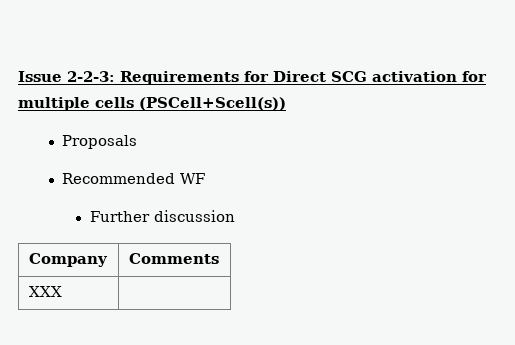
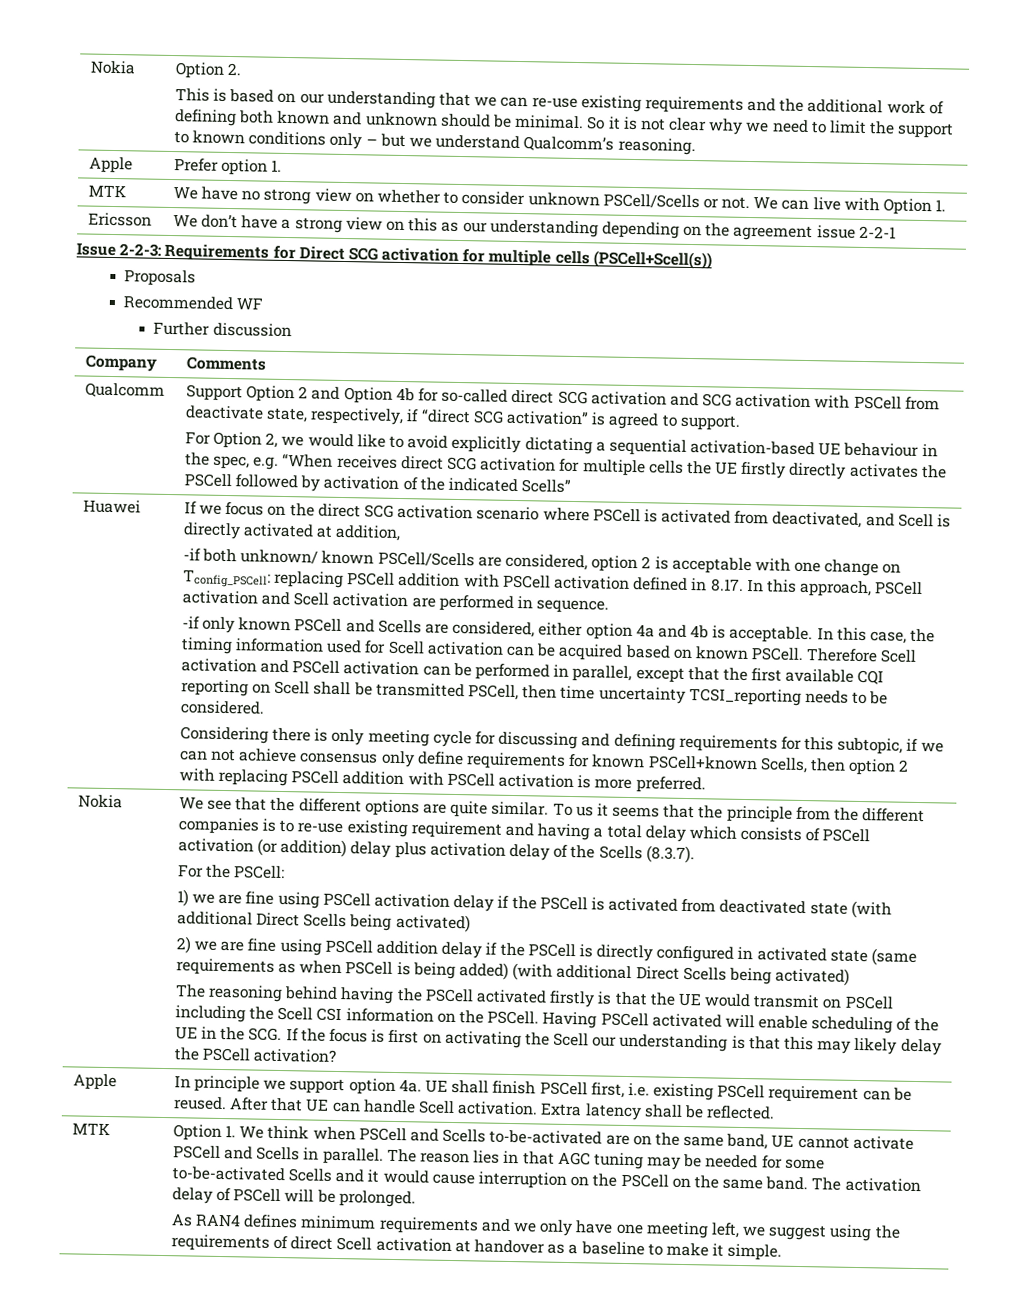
(18, 76) none -> [89,60,136,75] [174,62,243,79] [174,88,944,115] [173,109,955,139] [173,130,696,156] [88,156,133,174] [173,158,283,176] [87,184,126,198] [172,186,947,216] [87,212,152,227] [172,214,896,242] Nokia | Option 2. // This is based on our understanding that we can re-use existing requirements and the additional work of defining both known and unknown should be minimal. So it is not clear why we need to limit the support to known conditions only – but we understand Qualcomm’s reasoning. // Apple | Prefer option 1. // MTK | We have no strong view on whether to consider unknown PSCell/Scells or not. We can live with Option 1. // Ericsson | We don’t have a strong view on this as our understanding depending on the agreement issue 2-2-1 //
[28,286,62,297] XXX | -> [84,382,165,398] [185,384,940,411] [184,405,741,431] [184,431,938,457] [184,452,947,480] [183,473,572,493] [82,499,141,514] [183,501,951,528] [182,522,402,542] [182,548,902,577] [182,569,924,598] [181,590,610,614] [181,616,936,644] [180,637,918,663] [180,658,885,685] [180,679,889,706] [179,700,265,715] [179,726,944,755] [179,748,910,776] [178,768,706,794] [77,794,123,809] [178,796,926,823] [177,817,871,843] [177,838,695,864] [176,864,286,880] [176,889,892,919] [176,911,471,933] [175,936,917,966] [175,958,851,986] [174,984,894,1010] [174,1005,939,1034] [174,1026,942,1056] [173,1047,338,1063] [72,1073,117,1091] [173,1075,912,1104] [172,1096,776,1121] [71,1122,110,1136] [172,1124,914,1150] [172,1145,825,1170] [171,1166,921,1193] [171,1187,416,1208] [170,1213,901,1242] [170,1234,783,1261] Qualcomm | Support Option 2 and Option 4b for so-called direct SCG activation and SCG activation with PSCell from deactivate state, respectively, if “direct SCG activation” is agreed to support. // For Option 2, we would like to avoid explicitly dictating a sequential activation-based UE behaviour in the spec, e.g. “When receives direct SCG activation for multiple cells the UE firstly directly activates the PSCell followed by activation of the indicated Scells” // Huawei | If we focus on the direct SCG activation scenario where PSCell is activated from deactivated, and Scell is directly activated at addition, // -if both unknown/ known PSCell/Scells are considered, option 2 is acceptable with one change on Tconfig_PSCell: replacing PSCell addition with PSCell activation defined in 8.17. In this approach, PSCell activation and Scell activation are performed in sequence. // -if only known PSCell and Scells are considered, either option 4a and 4b is acceptable. In this case, the timing information used for Scell activation can be acquired based on known PSCell. Therefore Scell activation and PSCell activation can be performed in parallel, except that the first available CQI reporting on Scell shall be transmitted PSCell, then time uncertainty TCSI_reporting needs to be considered. // Considering there is only meeting cycle for discussing and defining requirements for this subtopic, if we can not achieve consensus only define requirements for known PSCell+known Scells, then option 2 with replacing PSCell addition with PSCell activation is more preferred. // Nokia | We see that the different options are quite similar. To us it seems that the principle from the different companies is to re-use existing requirement and having a total delay which consists of PSCell activation (or addition) delay plus activation delay of the Scells (8.3.7). // For the PSCell: // 1) we are fine using PSCell activation delay if the PSCell is activated from deactivated state (with additional Direct Scells being activated) // 2) we are fine using PSCell addition delay if the PSCell is directly configured in activated state (same requirements as when PSCell is being added) (with additional Direct Scells being activated) // The reasoning behind having the PSCell activated firstly is that the UE would transmit on PSCell including the Scell CSI information on the PSCell. Having PSCell activated will enable scheduling of the UE in the SCG. If the focus is first on activating the Scell our understanding is that this may likely delay the PSCell activation? // Apple | In principle we support option 4a. UE shall finish PSCell first, i.e. existing PSCell requirement can be reused. After that UE can handle Scell activation. Extra latency shall be reflected. // MTK | Option 1. We think when PSCell and Scells to-be-activated are on the same band, UE cannot activate PSCell and Scells in parallel. The reason lies in that AGC tuning may be needed for some to-be-activated Scells and it would cause interruption on the PSCell on the same band. The activation delay of PSCell will be prolonged. // As RAN4 defines minimum requirements and we only have one meeting left, we suggest using the requirements of direct Scell activation at handover as a baseline to make it simple.

